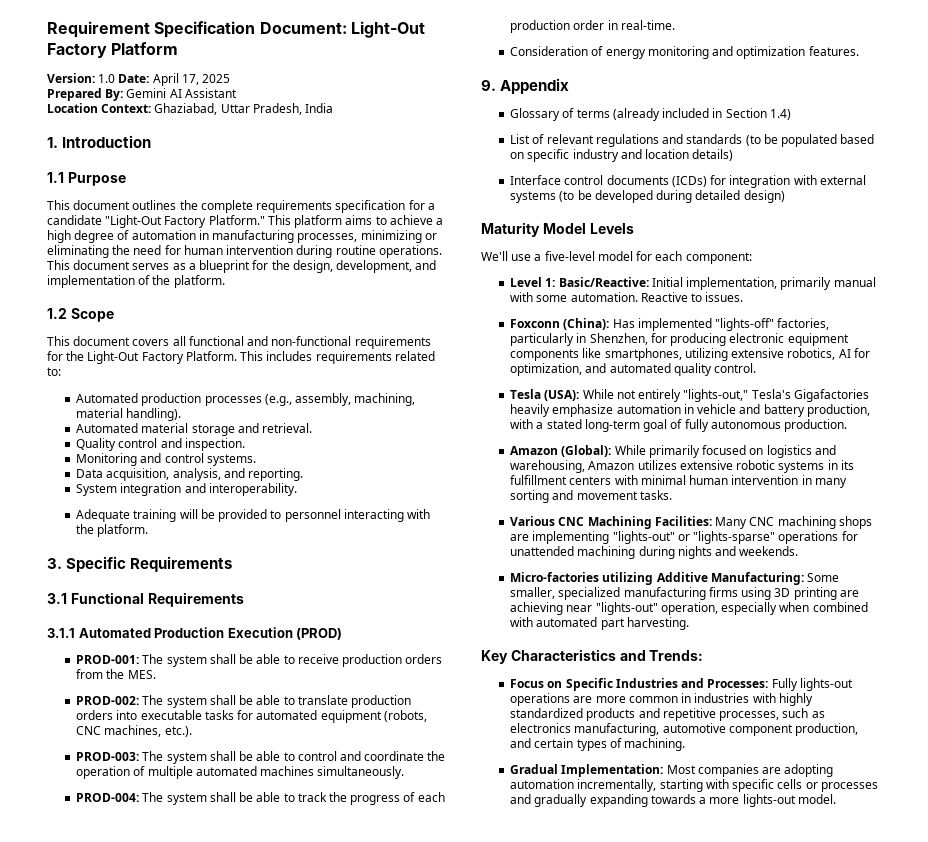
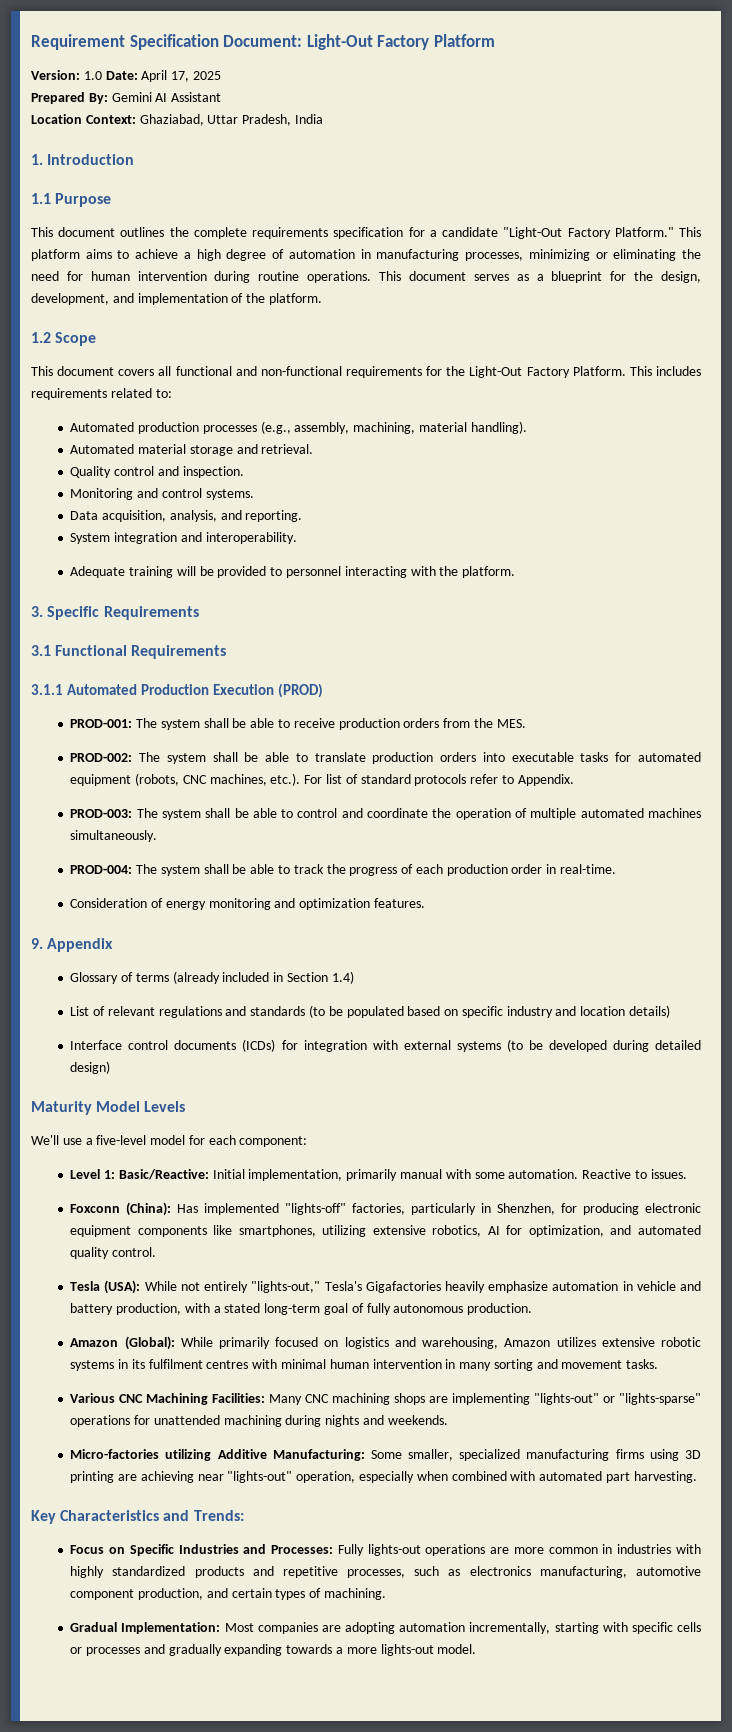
(192, 731) none -> [304,774,574,786] For list of standard protocols refer to Appendix.
[510,475,612,485] fulfillment centers -> [148,1359,249,1369] fulfilment centres

